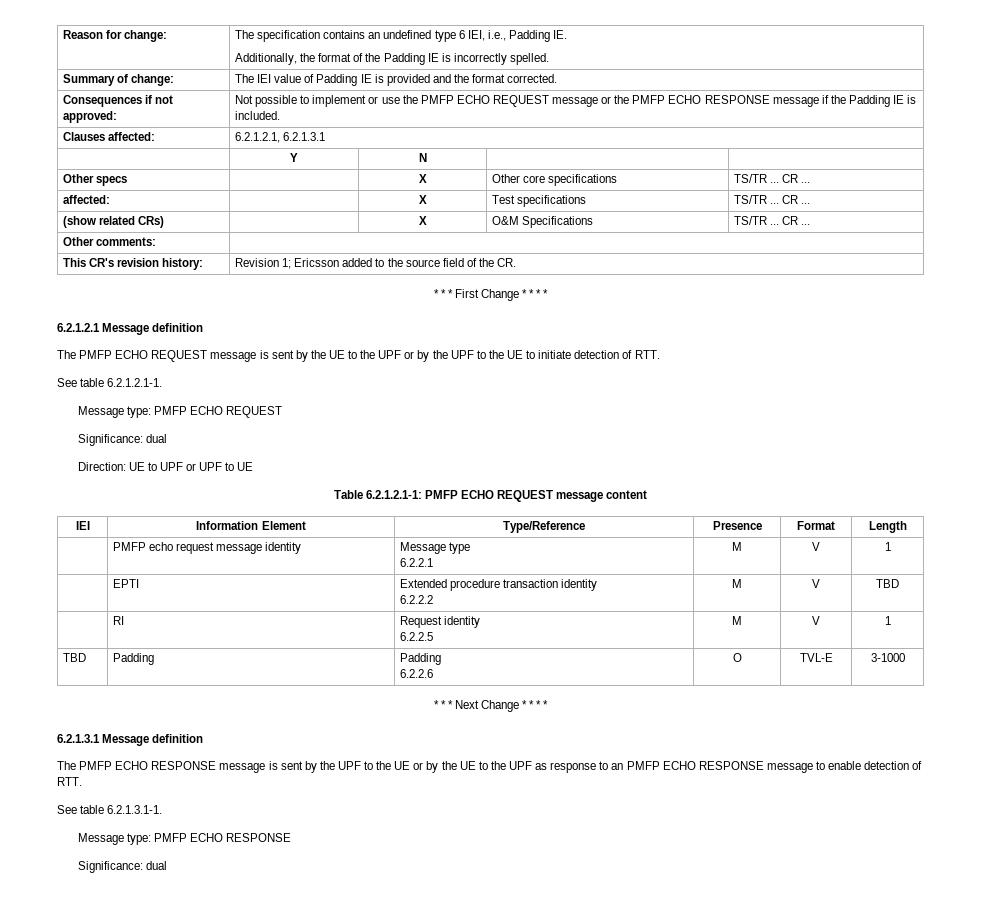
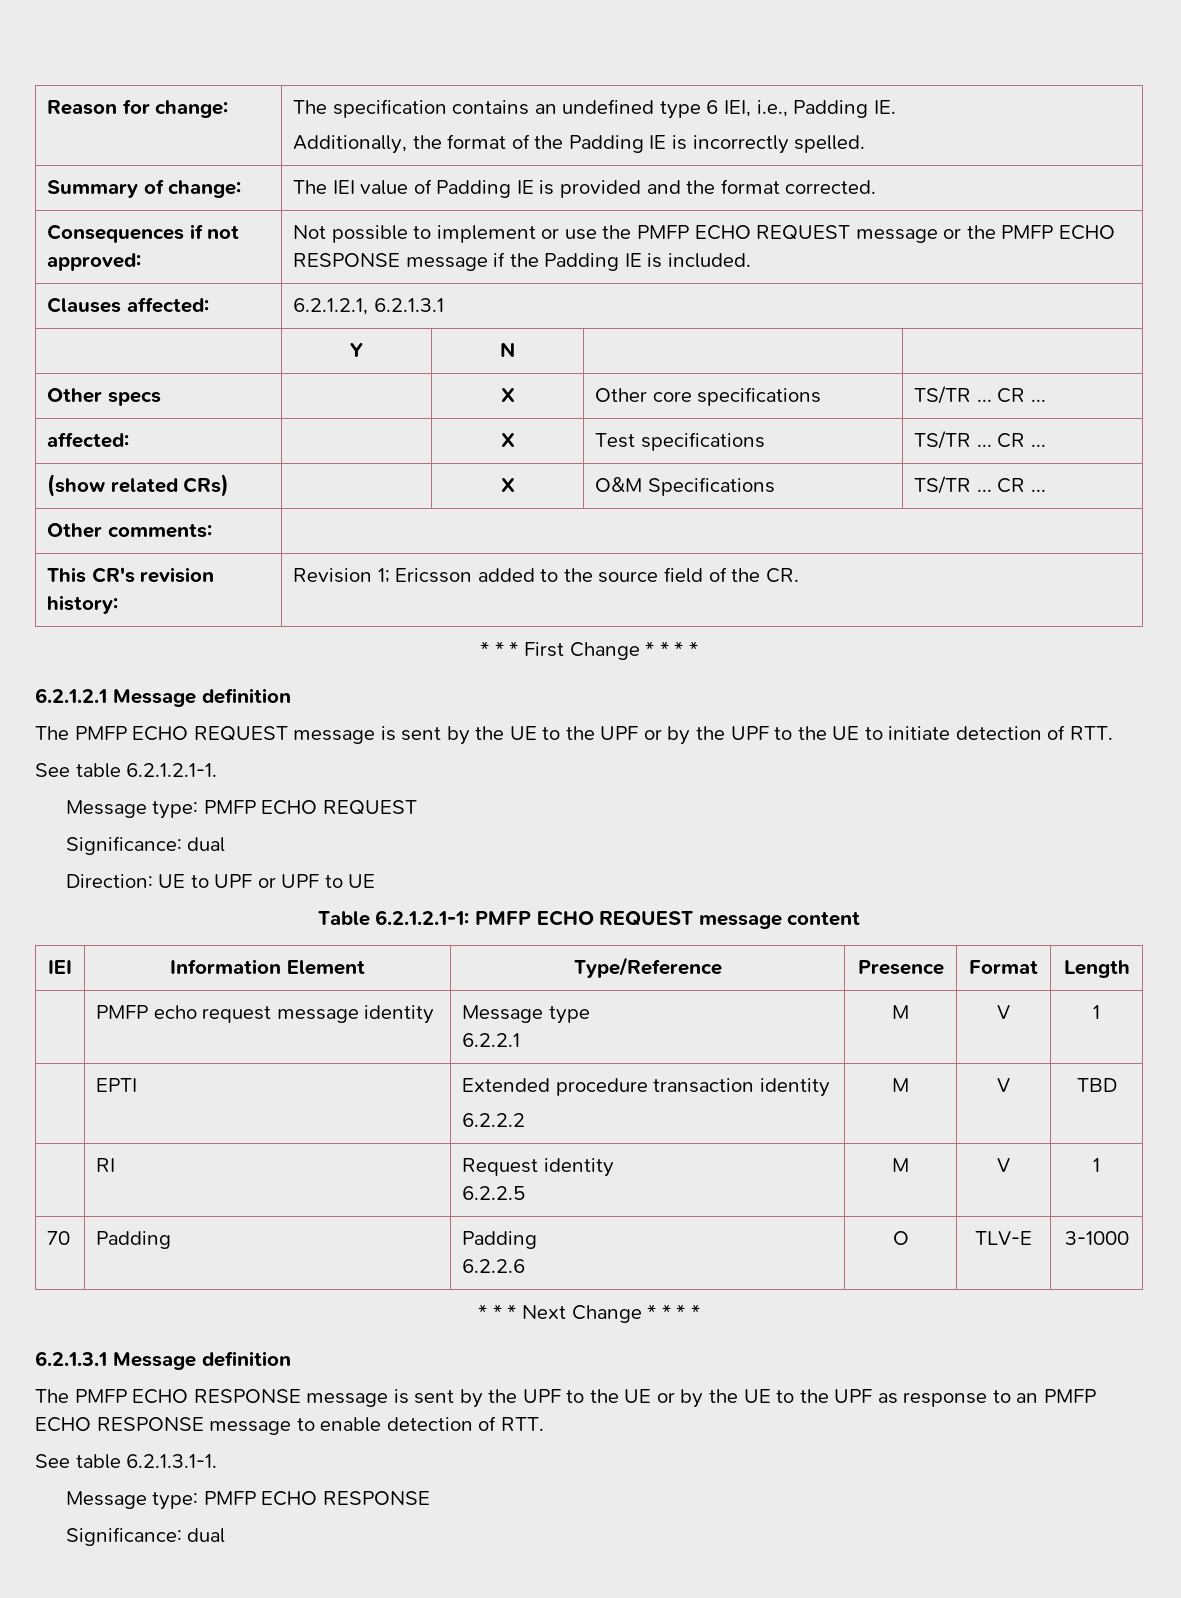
[62,653,86,662] TBD -> [47,1231,71,1245] 70
[799,653,833,662] TVL-E -> [975,1231,1032,1245] TLV-E

